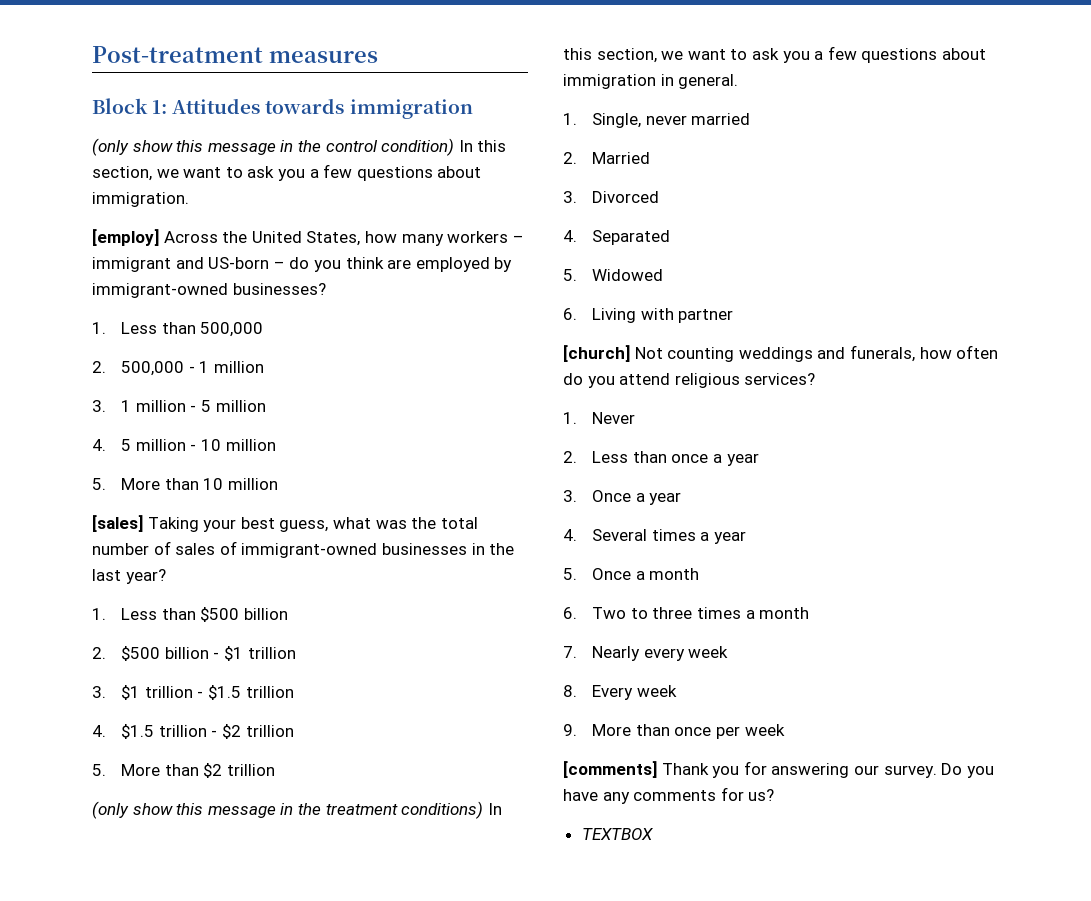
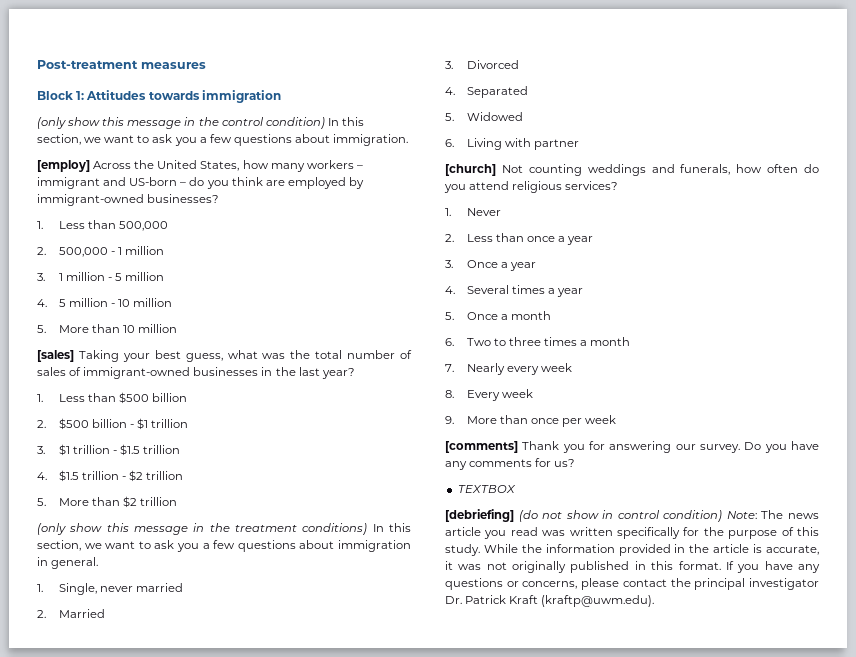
(653, 834) none -> [445,509,819,522] [445,527,819,539] [445,544,819,556] [445,561,820,573] [445,578,819,590] [445,595,655,607] // [debriefing] (do not show in control condition) Note: The news article you read was written specifically for the purpose of this study. While the information provided in the article is accurate, it was not originally published in this format. If you have any questions or concerns, please contact the principal investigator Dr. Patrick Kraft (kraftp@uwm.edu).

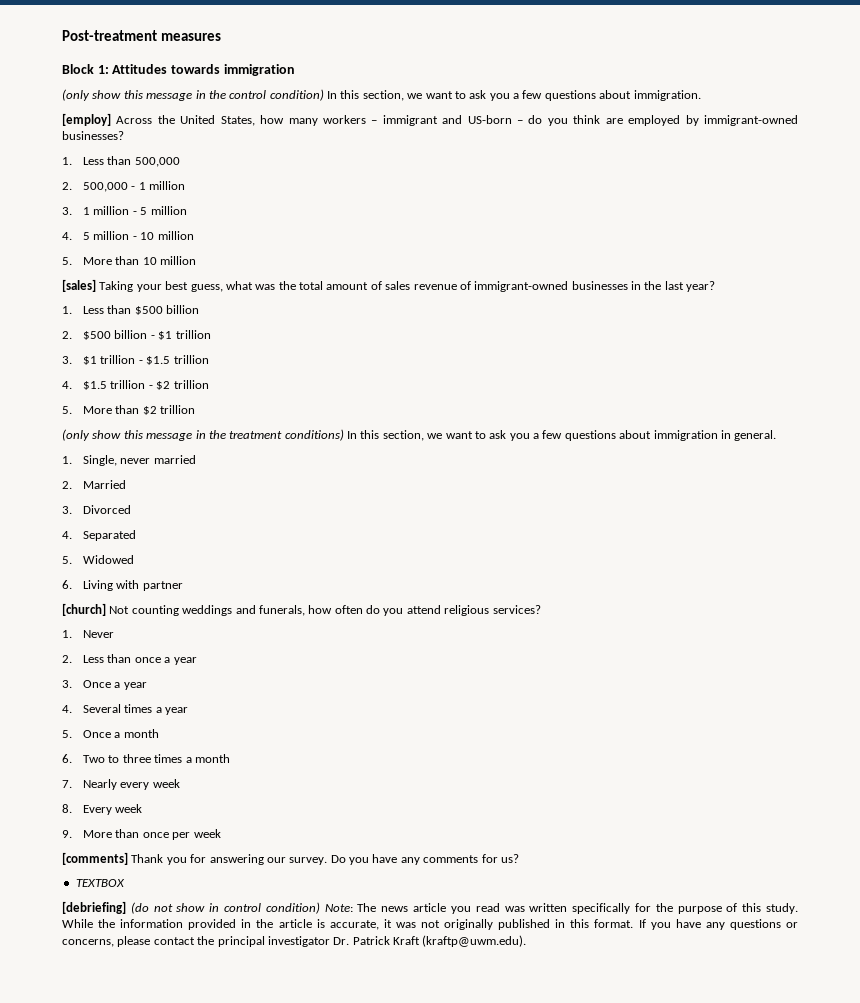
[347,350,396,359] number -> [326,282,369,290] amount
(66, 371) none -> [413,284,457,290] revenue

